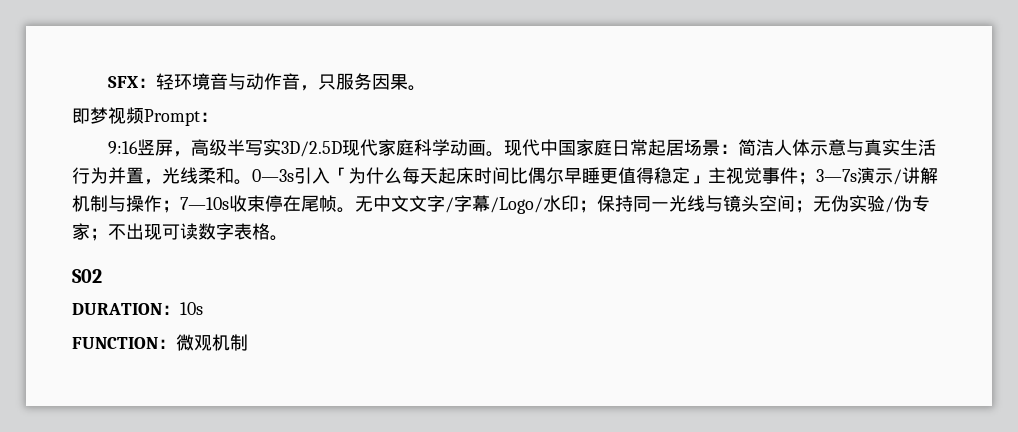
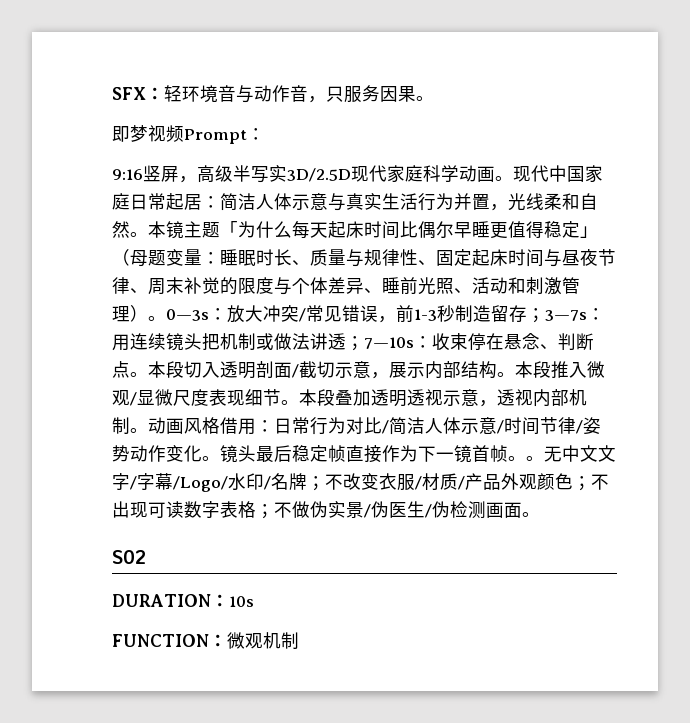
[684,139,721,156] 场景 -> (202, 202) none
[234,167,330,185] 。0—3s引入 -> [580,193,598,210] [112,221,220,239] 自然。本镜主题
[708,167,938,185] [72,195,337,213] 主视觉事件；3—7s演示/讲解机制与操作；7—10s收束停在尾帧 -> [112,249,616,267] [112,277,580,295] [112,305,605,323] [112,333,594,351] [112,361,605,379] [112,389,587,407] [112,417,601,435] [112,445,526,463] （母题变量：睡眠时长、质量与规律性、固定起床时间与昼夜节律、周末补觉的限度与个体差异、睡前光照、活动和刺激管理）。0—3s：放大冲突/常见错误，前1-3秒制造留存；3—7s：用连续镜头把机制或做法讲透；7—10s：收束停在悬念、判断点。本段切入透明剖面/截切示意，展示内部结构。本段推入微观/显微尺度表现细节。本段叠加透明透视示意，透视内部机制。动画风格借用：日常行为对比/简洁人体示意/时间节律/姿势动作变化。镜头最后稳定帧直接作为下一镜首帧。
[579,195,930,213] [72,223,90,240] ；保持同一光线与镜头空间；无伪实验/伪专家 -> [264,473,573,491] /名牌；不改变衣服/材质/产品外观颜色
(270, 231) none -> [256,501,522,519] ；不做伪实景/伪医生/伪检测画面

